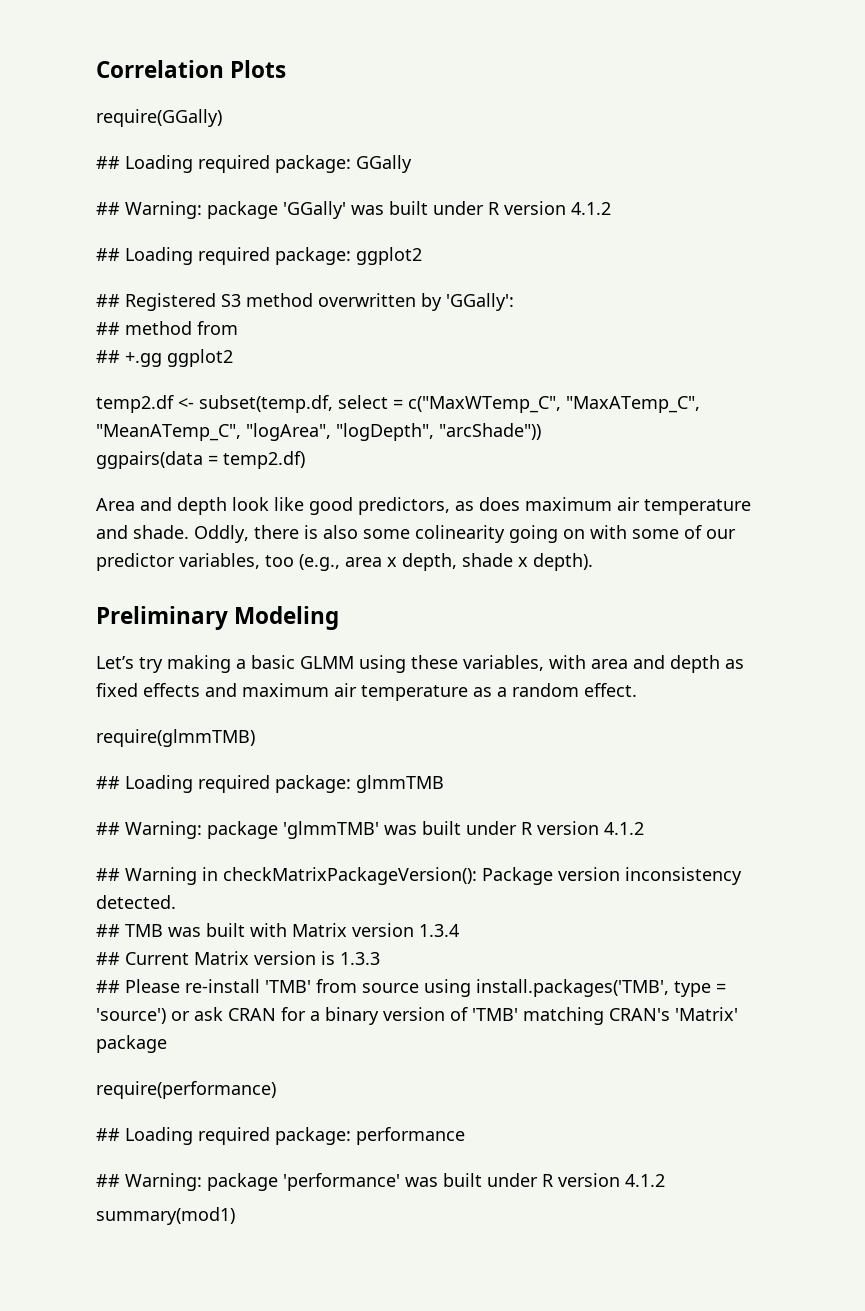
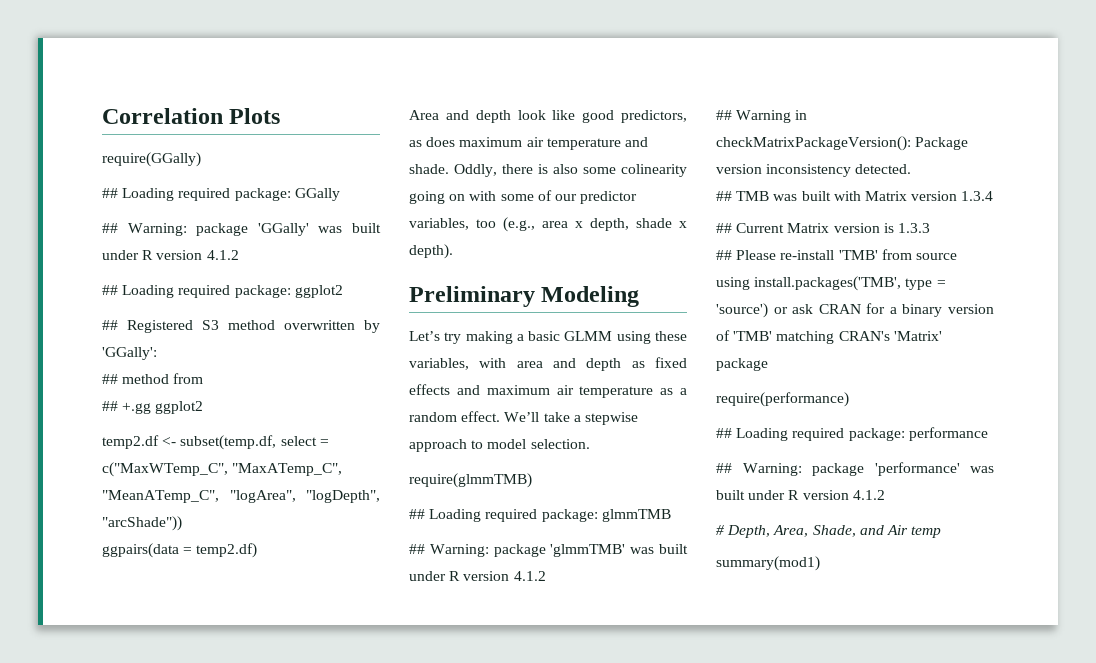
(637, 690) none -> [504,412,638,425] [409,439,590,452] We’ll take a stepwise approach to model selection.
(665, 1180) none -> [716,525,942,538] // # Depth, Area, Shade, and Air temp

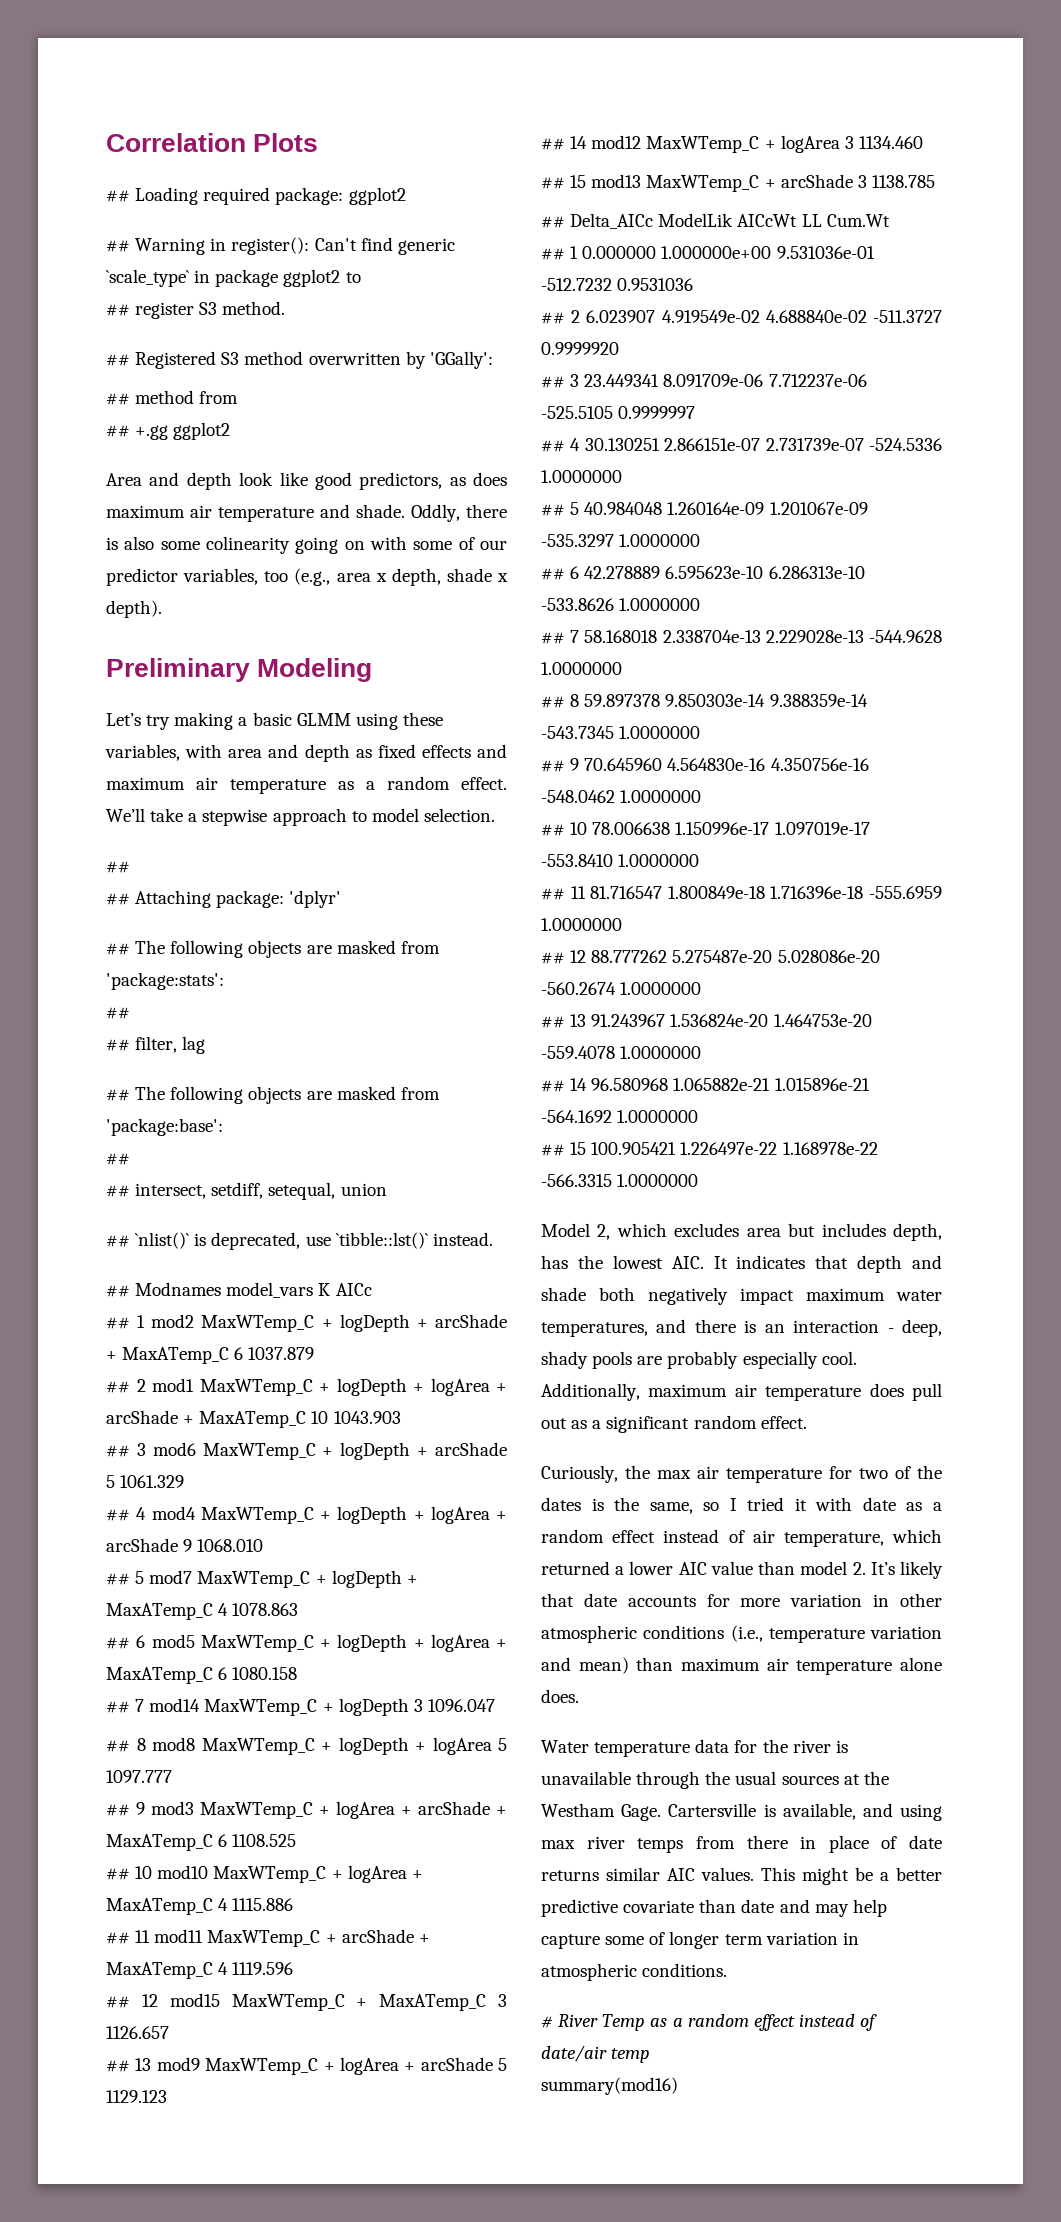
[102,152,201,167] [102,188,340,201] [102,223,381,236] [102,250,239,260] // require(GGally) // ## Loading required package: GGally // ## Warning: package 'GGally' was built under R version 4.1.2 -> (319, 142) none
(343, 291) none -> [106,237,455,255] [106,269,361,287] [106,301,286,319] // ## Warning in register(): Can't find generic `scale_type` in package ggplot2 to // ## register S3 method.
[102,435,329,450] [102,462,343,477] [102,490,380,503] [102,516,182,531] [102,543,258,558] // temp2.df <- subset(temp.df, select = c("MaxWTemp_C", "MaxATemp_C", "MeanATemp_C", "logArea", "logDepth", "arcShade")) // ggpairs(data = temp2.df) -> (231, 431) none
[409,473,532,488] [409,509,671,522] [409,544,688,557] [409,571,546,581] [716,110,808,123] [716,136,969,151] [716,164,912,177] [716,191,994,201] [716,223,930,233] [716,249,957,260] [716,276,946,291] [716,303,994,318] [716,330,942,344] [716,358,768,371] [716,392,849,407] [716,427,988,441] [716,462,994,476] [716,490,885,500] [716,525,908,538] require(glmmTMB) // ## Loading required package: glmmTMB // ## Warning: package 'glmmTMB' was built under R version 4.1.2 // ## Warning in checkMatrixPackageVersion(): Package version inconsistency detected. // ## TMB was built with Matrix version 1.3.4 // ## Current Matrix version is 1.3.3 // ## Please re-install 'TMB' from source using install.packages('TMB', type = 'source') or ask CRAN for a binary version of 'TMB' matching CRAN's 'Matrix' package // require(performance) // ## Loading required package: performance // ## Warning: package 'performance' was built under R version 4.1.2 // # Depth, Area, Shade, and Air -> [106,861,130,873] [106,890,342,908] [106,940,440,958] [106,972,224,990] [106,1007,130,1019] [106,1036,206,1054] [106,1086,440,1104] [106,1118,223,1136] [106,1153,130,1165] [106,1182,387,1200] [106,1232,493,1250] [106,1282,372,1298] [106,1314,508,1332] [106,1347,315,1364] [106,1378,507,1396] [106,1410,401,1428] [106,1442,508,1460] [106,1475,185,1488] [106,1506,507,1524] [106,1538,264,1552] [106,1570,418,1588] [106,1603,299,1620] [106,1634,507,1652] [106,1667,298,1684] [106,1698,495,1716] [106,1737,507,1755] [106,1770,172,1783] [106,1801,507,1819] [106,1834,297,1851] [106,1865,423,1883] [106,1898,294,1915] [106,1929,430,1947] [106,1962,294,1979] [106,1993,507,2011] [106,2026,169,2039] [106,2057,507,2075] [106,2090,167,2103] [541,135,923,153] [541,174,935,192] [541,213,890,229] [541,246,875,260] [541,278,694,291] [541,310,942,324] [541,342,619,355] [541,374,867,388] [541,406,696,419] [541,438,942,452] [541,470,622,483] [541,502,868,516] [541,534,701,547] [541,566,865,580] [541,598,701,611] [541,630,942,644] [541,662,622,675] [541,694,868,708] [541,726,701,739] [541,758,869,772] [541,790,702,803] [541,822,870,836] [541,854,700,867] [541,886,942,900] [541,918,622,931] [541,950,880,964] [541,982,702,995] [541,1014,872,1028] [541,1046,702,1059] [541,1078,870,1092] [541,1110,699,1123] [541,1142,878,1156] [541,1174,699,1187] [541,1223,942,1241] [541,1255,942,1273] [541,1287,942,1305] [541,1319,942,1337] [541,1351,857,1369] [541,1383,942,1401] [541,1415,807,1433] [541,1465,942,1483] [541,1497,943,1514] [541,1529,942,1547] [541,1561,943,1579] [541,1593,942,1607] [541,1625,942,1643] [541,1657,942,1675] [541,1689,579,1703] [541,1739,848,1757] [541,1771,889,1789] [541,1803,942,1821] [541,1835,942,1853] [541,1867,942,1885] [541,1899,887,1917] [541,1931,859,1949] [541,1963,728,1981] [541,2014,878,2031] [541,2045,607,2062] ## // ## Attaching package: 'dplyr' // ## The following objects are masked from 'package:stats': // ## // ## filter, lag // ## The following objects are masked from 'package:base': // ## // ## intersect, setdiff, setequal, union // ## `nlist()` is deprecated, use `tibble::lst()` instead. // ## Modnames model_vars K AICc // ## 1 mod2 MaxWTemp_C + logDepth + arcShade + MaxATemp_C 6 1037.879 // ## 2 mod1 MaxWTemp_C + logDepth + logArea + arcShade + MaxATemp_C 10 1043.903 // ## 3 mod6 MaxWTemp_C + logDepth + arcShade 5 1061.329 // ## 4 mod4 MaxWTemp_C + logDepth + logArea + arcShade 9 1068.010 // ## 5 mod7 MaxWTemp_C + logDepth + MaxATemp_C 4 1078.863 // ## 6 mod5 MaxWTemp_C + logDepth + logArea + MaxATemp_C 6 1080.158 // ## 7 mod14 MaxWTemp_C + logDepth 3 1096.047 // ## 8 mod8 MaxWTemp_C + logDepth + logArea 5 1097.777 // ## 9 mod3 MaxWTemp_C + logArea + arcShade + MaxATemp_C 6 1108.525 // ## 10 mod10 MaxWTemp_C + logArea + MaxATemp_C 4 1115.886 // ## 11 mod11 MaxWTemp_C + arcShade + MaxATemp_C 4 1119.596 // ## 12 mod15 MaxWTemp_C + MaxATemp_C 3 1126.657 // ## 13 mod9 MaxWTemp_C + logArea + arcShade 5 1129.123 // ## 14 mod12 MaxWTemp_C + logArea 3 1134.460 // ## 15 mod13 MaxWTemp_C + arcShade 3 1138.785 // ## Delta_AICc ModelLik AICcWt LL Cum.Wt // ## 1 0.000000 1.000000e+00 9.531036e-01 -512.7232 0.9531036 // ## 2 6.023907 4.919549e-02 4.688840e-02 -511.3727 0.9999920 // ## 3 23.449341 8.091709e-06 7.712237e-06 -525.5105 0.9999997 // ## 4 30.130251 2.866151e-07 2.731739e-07 -524.5336 1.0000000 // ## 5 40.984048 1.260164e-09 1.201067e-09 -535.3297 1.0000000 // ## 6 42.278889 6.595623e-10 6.286313e-10 -533.8626 1.0000000 // ## 7 58.168018 2.338704e-13 2.229028e-13 -544.9628 1.0000000 // ## 8 59.897378 9.850303e-14 9.388359e-14 -543.7345 1.0000000 // ## 9 70.645960 4.564830e-16 4.350756e-16 -548.0462 1.0000000 // ## 10 78.006638 1.150996e-17 1.097019e-17 -553.8410 1.0000000 // ## 11 81.716547 1.800849e-18 1.716396e-18 -555.6959 1.0000000 // ## 12 88.777262 5.275487e-20 5.028086e-20 -560.2674 1.0000000 // ## 13 91.243967 1.536824e-20 1.464753e-20 -559.4078 1.0000000 // ## 14 96.580968 1.065882e-21 1.015896e-21 -564.1692 1.0000000 // ## 15 100.905421 1.226497e-22 1.168978e-22 -566.3315 1.0000000 // Model 2, which excludes area but includes depth, has the lowest AIC. It indicates that depth and shade both negatively impact maximum water temperatures, and there is an interaction - deep, shady pools are probably especially cool. Additionally, maximum air temperature does pull out as a significant random effect. // Curiously, the max air temperature for two of the dates is the same, so I tried it with date as a random effect instead of air temperature, which returned a lower AIC value than model 2. It’s likely that date accounts for more variation in other atmospheric conditions (i.e., temperature variation and mean) than maximum air temperature alone does. // Water temperature data for the river is unavailable through the usual sources at the Westham Gage. Cartersville is available, and using max river temps from there in place of date returns similar AIC values. This might be a better predictive covariate than date and may help capture some of longer term variation in atmospheric conditions. // # River Temp as a random effect instead of date/air
[716,556,820,571] summary(mod1) -> [541,2077,678,2095] summary(mod16)

